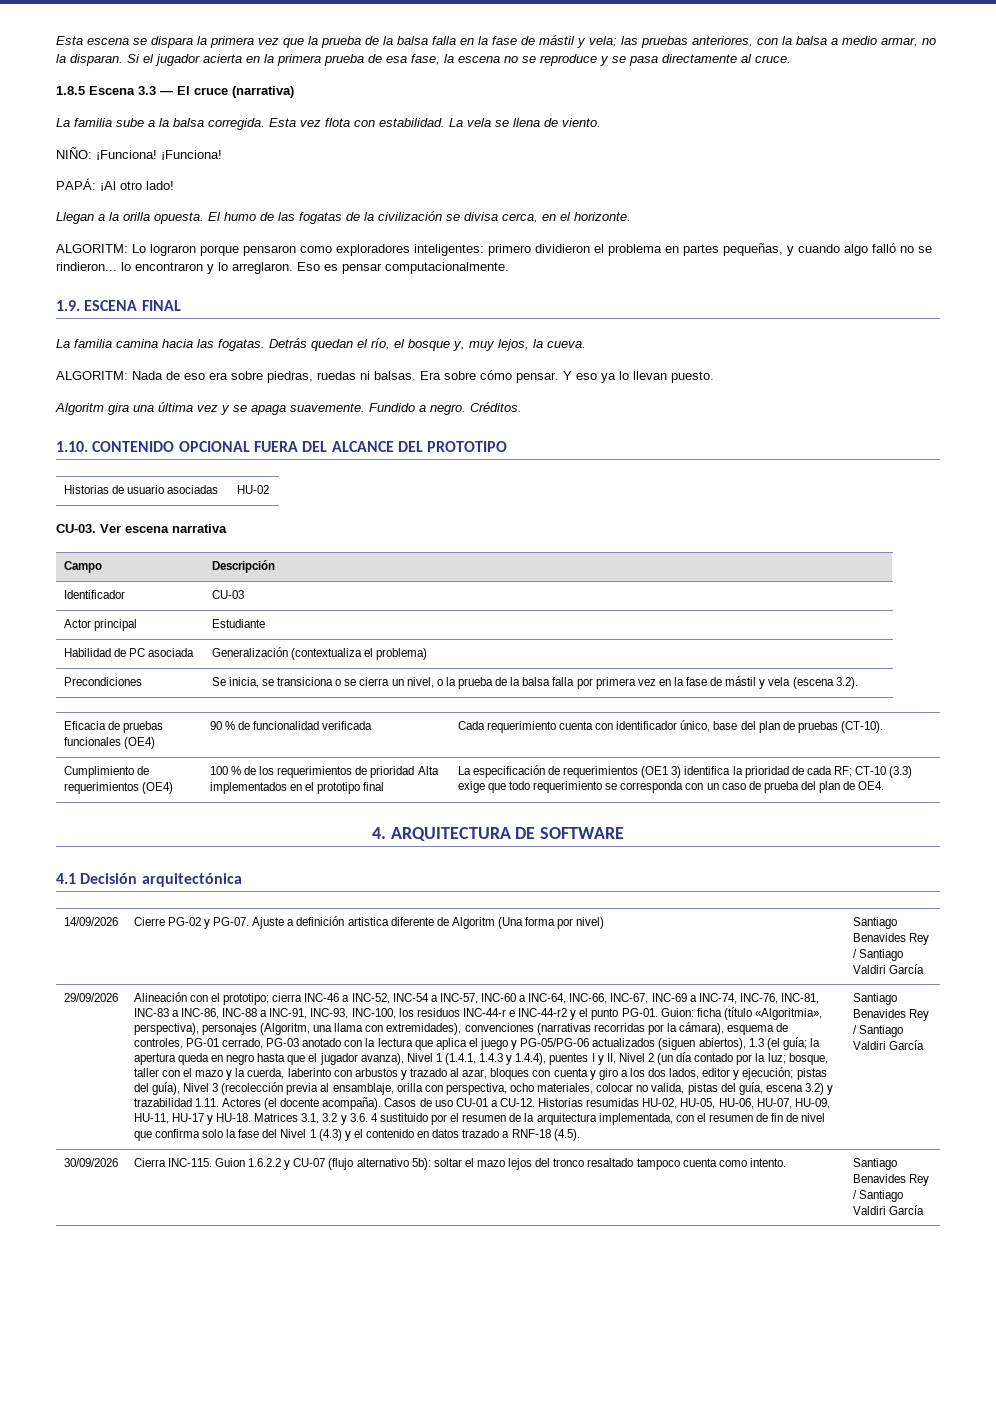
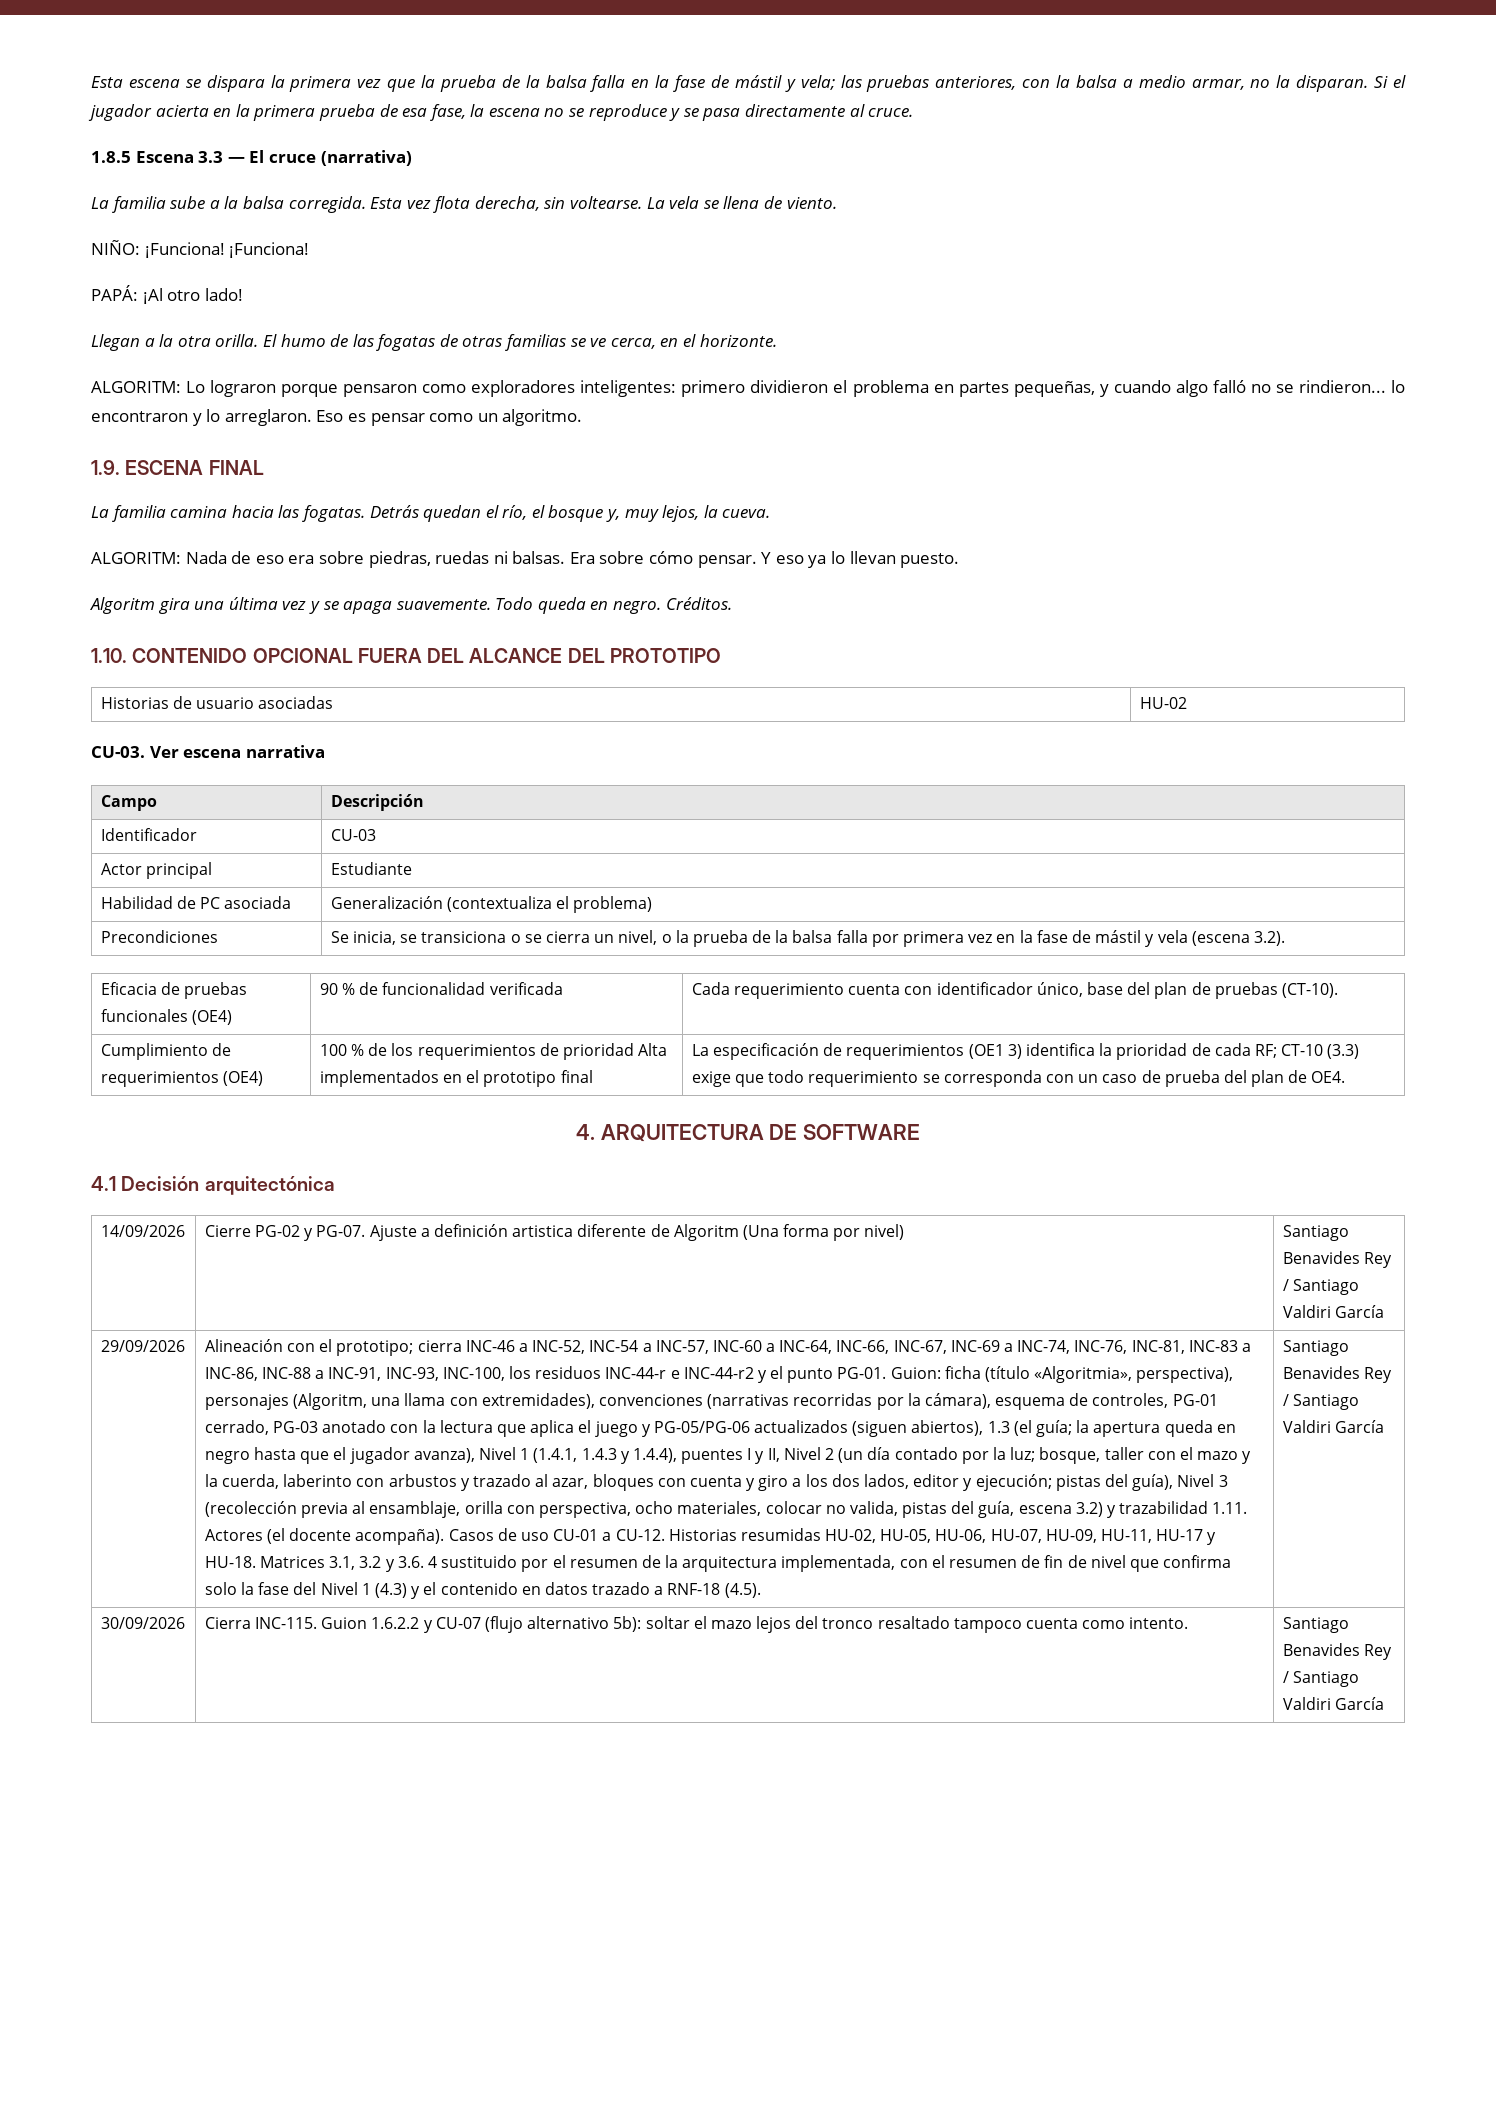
[354,118,445,127] con estabilidad. -> [474,196,643,211] derecha, sin voltearse.
[123,212,204,224] orilla opuesta. -> [177,334,259,347] otra orilla.
[364,211,498,221] la civilización se divisa -> [462,334,607,351] otras familias se ve
[385,262,509,274] computacionalmente. -> [429,409,583,426] como un algoritmo.
[369,403,426,412] Fundido a -> [495,597,609,614] Todo queda en

